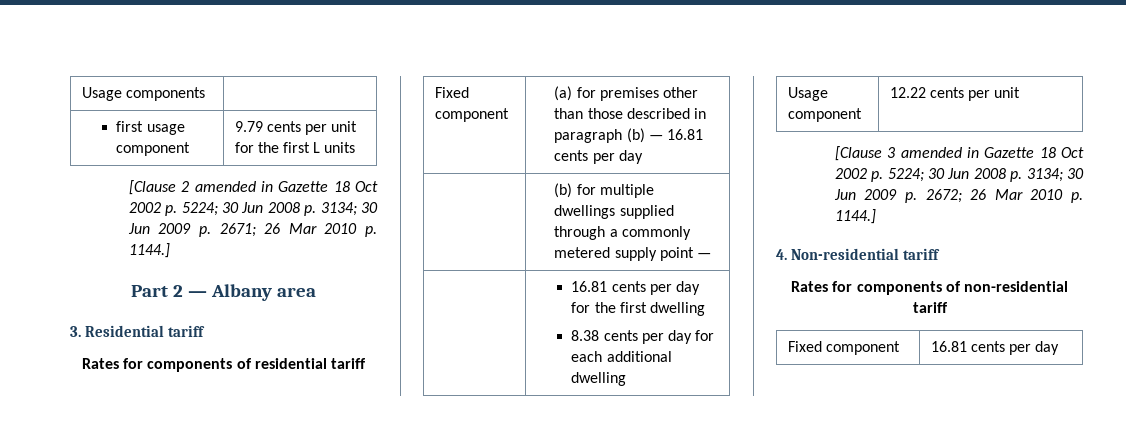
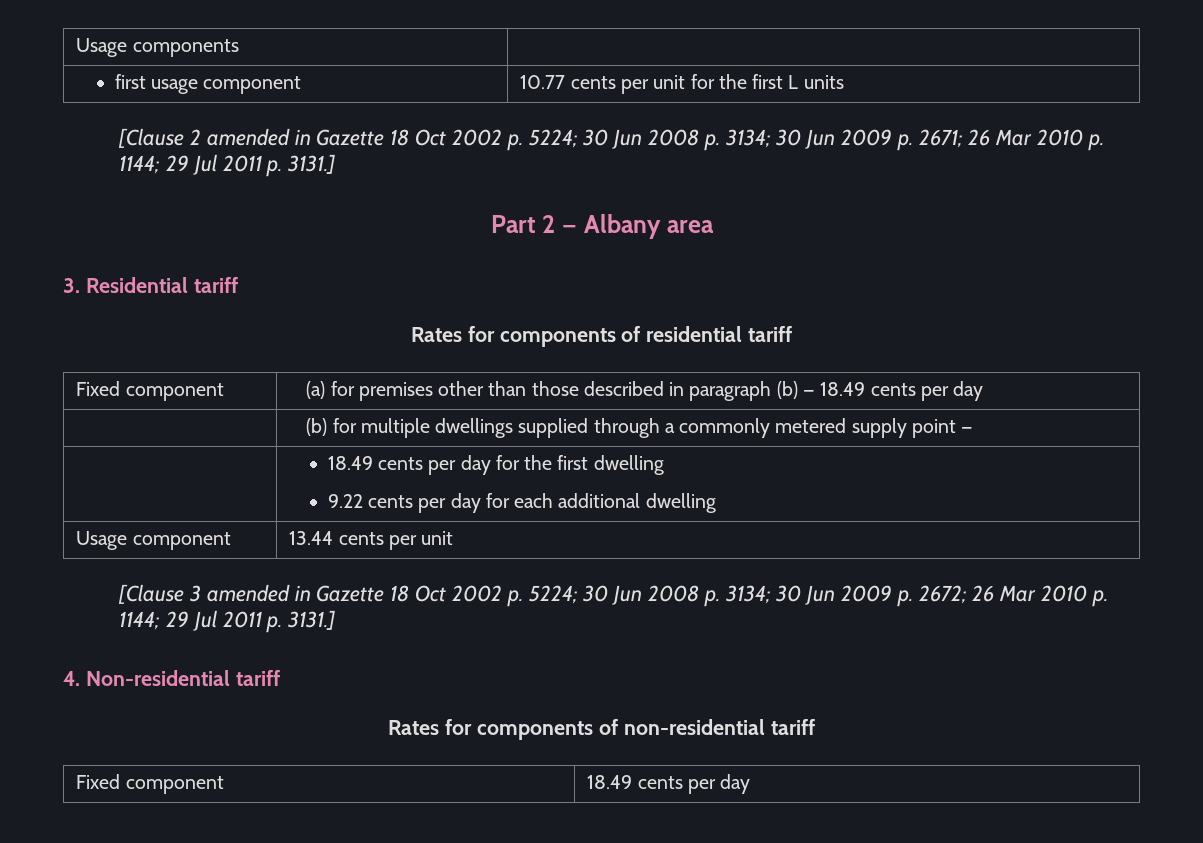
[234,121,263,132] 9.79 -> [520,75,566,89] 10.77
[128,243,170,258] 1144.] -> [119,154,336,177] 1144; 29 Jul 2011 p. 3131.]
[666,129,703,140] 16.81 -> [820,382,866,396] 18.49
[571,281,608,292] 16.81 -> [327,456,373,470] 18.49
[571,330,600,341] 8.38 -> [327,494,363,508] 9.22
[889,87,926,98] 12.22 -> [289,531,334,545] 13.44
[834,209,876,224] 1144.] -> [119,610,336,633] 1144; 29 Jul 2011 p. 3131.]
[930,341,967,352] 16.81 -> [587,775,633,789] 18.49

